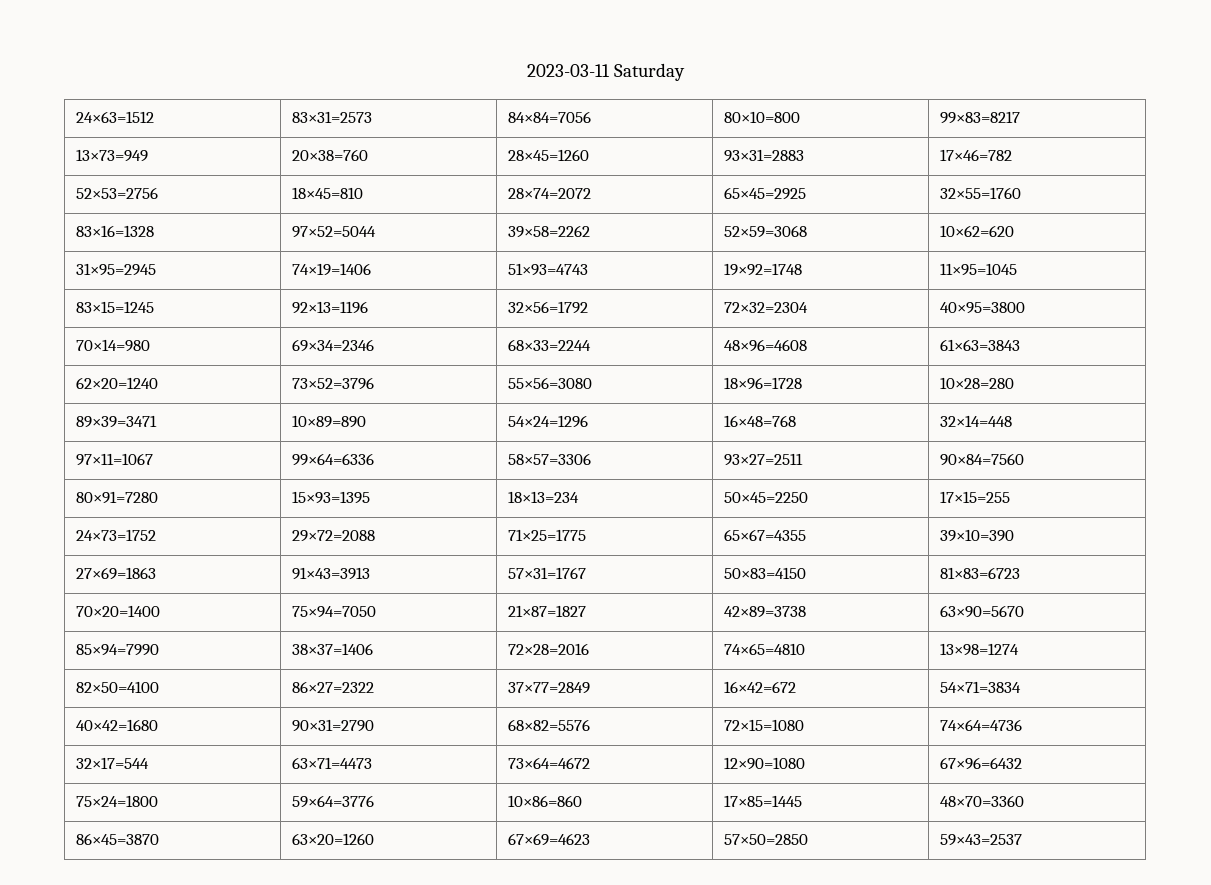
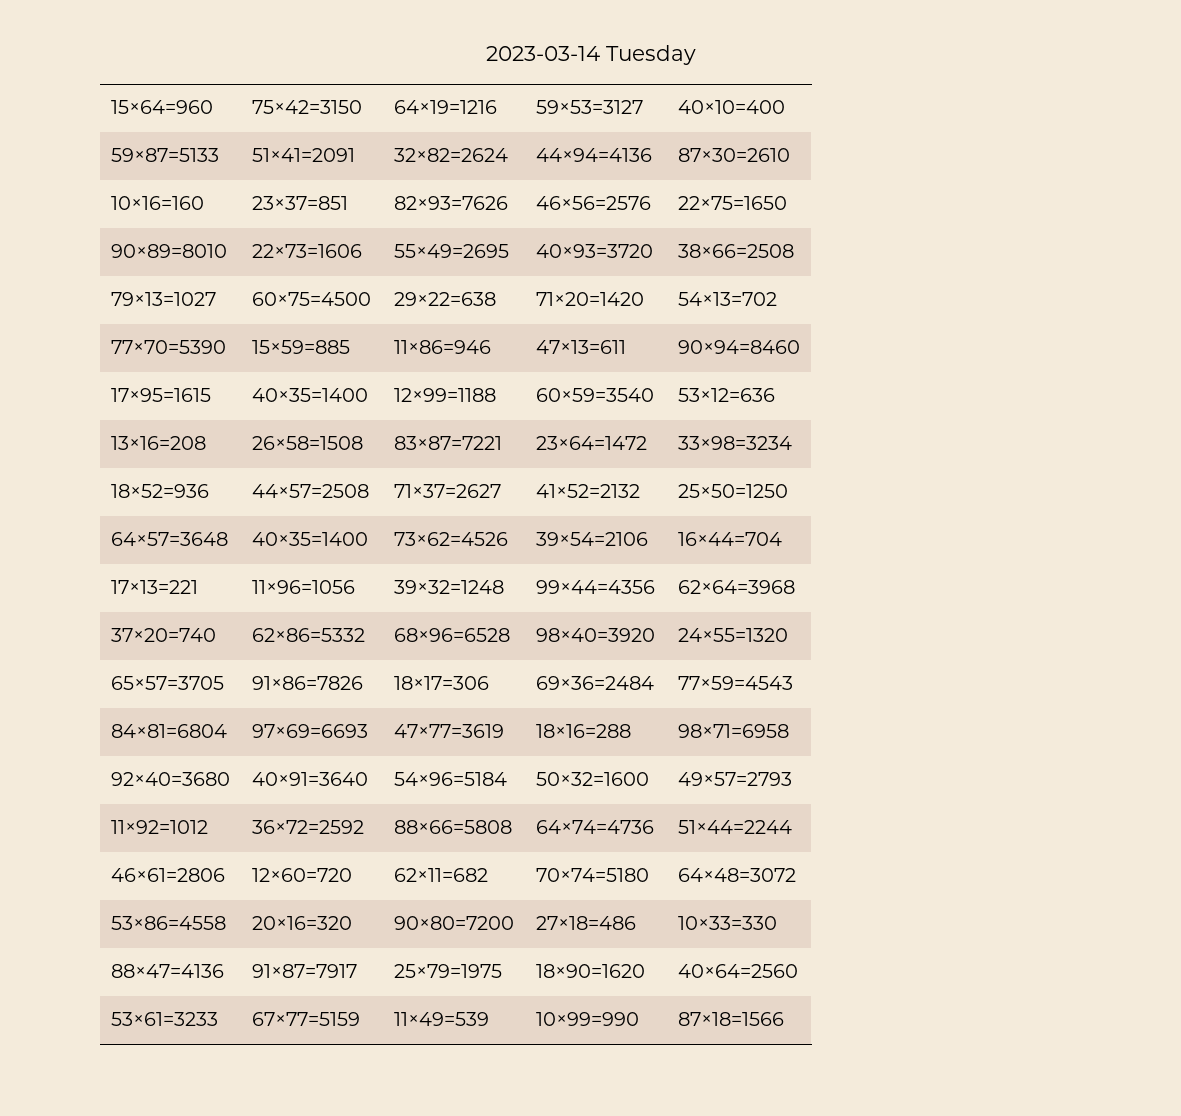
[526,63,686,81] [75,111,154,123] [291,111,372,123] [507,111,591,123] [723,111,800,123] [939,111,1020,124] [75,149,148,162] [291,149,368,161] [507,149,589,161] [723,149,804,162] [939,149,1012,161] [75,187,158,199] [291,187,363,199] [507,188,591,199] [723,187,806,200] [939,187,1021,199] [75,225,154,237] [291,226,376,238] [507,225,590,238] [723,225,807,238] [939,225,1014,237] [75,263,156,276] [291,263,371,276] [507,263,588,276] [723,263,802,276] [939,263,1017,276] [75,301,154,313] [291,301,368,314] [507,301,588,314] [723,302,808,313] [939,302,1025,314] [75,339,150,352] [291,339,374,352] [507,339,591,351] [723,339,807,352] [939,339,1020,351] [75,377,158,389] [291,377,374,390] [507,377,592,389] [723,377,802,390] [939,377,1014,389] [75,415,157,428] [291,415,366,428] [507,415,588,428] [723,415,796,427] [939,415,1012,427] [75,453,153,466] [291,453,374,466] [507,453,591,465] [723,453,803,466] [939,453,1024,466] [75,491,158,504] [291,491,370,504] [507,491,579,503] [723,492,808,503] [939,491,1010,503] [75,529,156,541] [291,530,375,542] [507,529,586,541] [723,529,806,541] [939,529,1014,542] [75,567,156,580] [291,567,370,580] [507,567,586,579] [723,567,806,579] [939,567,1020,579] [75,605,160,617] [291,606,376,618] [507,605,586,617] [723,606,806,618] [939,605,1024,618] [75,644,159,656] [291,643,373,655] [507,643,589,655] [723,643,805,655] [939,643,1019,656] [75,681,159,693] [291,681,374,693] [507,682,590,694] [723,681,796,693] [939,681,1021,693] [75,719,158,731] [291,719,374,732] [507,719,590,731] [723,719,804,731] [939,719,1022,731] [75,757,149,769] [291,757,372,769] [507,757,590,769] [723,757,805,770] [939,757,1022,770] [75,795,158,807] [291,795,374,808] [507,795,582,807] [723,795,802,807] [939,795,1024,807] [75,833,159,845] [291,833,374,845] [507,833,590,846] [723,834,808,845] [939,834,1022,846] 2023-03-11 Saturday // 24×63=1512 | 83×31=2573 | 84×84=7056 | 80×10=800 | 99×83=8217 // 13×73=949 | 20×38=760 | 28×45=1260 | 93×31=2883 | 17×46=782 // 52×53=2756 | 18×45=810 | 28×74=2072 | 65×45=2925 | 32×55=1760 // 83×16=1328 | 97×52=5044 | 39×58=2262 | 52×59=3068 | 10×62=620 // 31×95=2945 | 74×19=1406 | 51×93=4743 | 19×92=1748 | 11×95=1045 // 83×15=1245 | 92×13=1196 | 32×56=1792 | 72×32=2304 | 40×95=3800 // 70×14=980 | 69×34=2346 | 68×33=2244 | 48×96=4608 | 61×63=3843 // 62×20=1240 | 73×52=3796 | 55×56=3080 | 18×96=1728 | 10×28=280 // 89×39=3471 | 10×89=890 | 54×24=1296 | 16×48=768 | 32×14=448 // 97×11=1067 | 99×64=6336 | 58×57=3306 | 93×27=2511 | 90×84=7560 // 80×91=7280 | 15×93=1395 | 18×13=234 | 50×45=2250 | 17×15=255 // 24×73=1752 | 29×72=2088 | 71×25=1775 | 65×67=4355 | 39×10=390 // 27×69=1863 | 91×43=3913 | 57×31=1767 | 50×83=4150 | 81×83=6723 // 70×20=1400 | 75×94=7050 | 21×87=1827 | 42×89=3738 | 63×90=5670 // 85×94=7990 | 38×37=1406 | 72×28=2016 | 74×65=4810 | 13×98=1274 // 82×50=4100 | 86×27=2322 | 37×77=2849 | 16×42=672 | 54×71=3834 // 40×42=1680 | 90×31=2790 | 68×82=5576 | 72×15=1080 | 74×64=4736 // 32×17=544 | 63×71=4473 | 73×64=4672 | 12×90=1080 | 67×96=6432 // 75×24=1800 | 59×64=3776 | 10×86=860 | 17×85=1445 | 48×70=3360 // 86×45=3870 | 63×20=1260 | 67×69=4623 | 57×50=2850 | 59×43=2537 -> [485,45,696,65] [110,100,213,114] [251,100,362,114] [393,100,497,114] [535,100,643,114] [677,100,785,114] [110,148,219,162] [251,148,355,162] [393,148,508,162] [535,148,652,162] [677,148,790,162] [110,196,204,210] [251,196,348,210] [393,196,508,210] [535,196,651,210] [677,196,787,210] [110,244,227,258] [251,244,362,258] [393,244,509,258] [535,244,653,258] [677,244,794,258] [110,292,216,306] [251,292,371,306] [393,292,496,306] [535,292,644,306] [677,292,777,306] [110,340,226,354] [251,340,350,354] [393,340,491,354] [535,340,626,354] [677,340,800,354] [110,388,211,402] [251,388,368,402] [393,388,496,402] [535,388,654,402] [677,388,775,402] [110,436,206,450] [251,436,363,450] [393,436,502,450] [535,436,647,450] [677,436,792,450] [110,484,209,498] [251,484,369,498] [393,484,501,498] [535,484,640,498] [677,484,788,498] [110,532,228,546] [251,532,368,546] [393,532,508,546] [535,532,648,546] [677,532,782,546] [110,580,198,594] [251,580,355,594] [393,580,504,594] [535,580,655,594] [677,580,795,594] [110,628,216,642] [251,628,365,642] [393,628,510,642] [535,628,655,642] [677,628,788,642] [110,676,224,690] [251,676,363,690] [393,676,489,690] [535,676,654,690] [677,676,793,690] [110,724,227,738] [251,724,368,738] [393,724,504,738] [535,724,631,738] [677,724,789,738] [110,772,230,786] [251,772,368,786] [393,772,507,786] [535,772,649,786] [677,772,792,786] [110,820,208,834] [251,820,364,834] [393,820,512,834] [535,820,654,834] [677,820,792,834] [110,868,225,882] [251,868,352,882] [393,868,488,882] [535,868,649,882] [677,868,796,882] [110,916,226,930] [251,916,352,930] [393,916,514,930] [535,916,636,930] [677,916,777,930] [110,964,224,978] [251,964,357,978] [393,964,502,978] [535,964,645,978] [677,964,798,978] [110,1012,218,1026] [251,1012,360,1026] [393,1012,489,1026] [535,1012,639,1026] [677,1012,784,1026] 2023-03-14 Tuesday // 15×64=960 | 75×42=3150 | 64×19=1216 | 59×53=3127 | 40×10=400 // 59×87=5133 | 51×41=2091 | 32×82=2624 | 44×94=4136 | 87×30=2610 // 10×16=160 | 23×37=851 | 82×93=7626 | 46×56=2576 | 22×75=1650 // 90×89=8010 | 22×73=1606 | 55×49=2695 | 40×93=3720 | 38×66=2508 // 79×13=1027 | 60×75=4500 | 29×22=638 | 71×20=1420 | 54×13=702 // 77×70=5390 | 15×59=885 | 11×86=946 | 47×13=611 | 90×94=8460 // 17×95=1615 | 40×35=1400 | 12×99=1188 | 60×59=3540 | 53×12=636 // 13×16=208 | 26×58=1508 | 83×87=7221 | 23×64=1472 | 33×98=3234 // 18×52=936 | 44×57=2508 | 71×37=2627 | 41×52=2132 | 25×50=1250 // 64×57=3648 | 40×35=1400 | 73×62=4526 | 39×54=2106 | 16×44=704 // 17×13=221 | 11×96=1056 | 39×32=1248 | 99×44=4356 | 62×64=3968 // 37×20=740 | 62×86=5332 | 68×96=6528 | 98×40=3920 | 24×55=1320 // 65×57=3705 | 91×86=7826 | 18×17=306 | 69×36=2484 | 77×59=4543 // 84×81=6804 | 97×69=6693 | 47×77=3619 | 18×16=288 | 98×71=6958 // 92×40=3680 | 40×91=3640 | 54×96=5184 | 50×32=1600 | 49×57=2793 // 11×92=1012 | 36×72=2592 | 88×66=5808 | 64×74=4736 | 51×44=2244 // 46×61=2806 | 12×60=720 | 62×11=682 | 70×74=5180 | 64×48=3072 // 53×86=4558 | 20×16=320 | 90×80=7200 | 27×18=486 | 10×33=330 // 88×47=4136 | 91×87=7917 | 25×79=1975 | 18×90=1620 | 40×64=2560 // 53×61=3233 | 67×77=5159 | 11×49=539 | 10×99=990 | 87×18=1566

